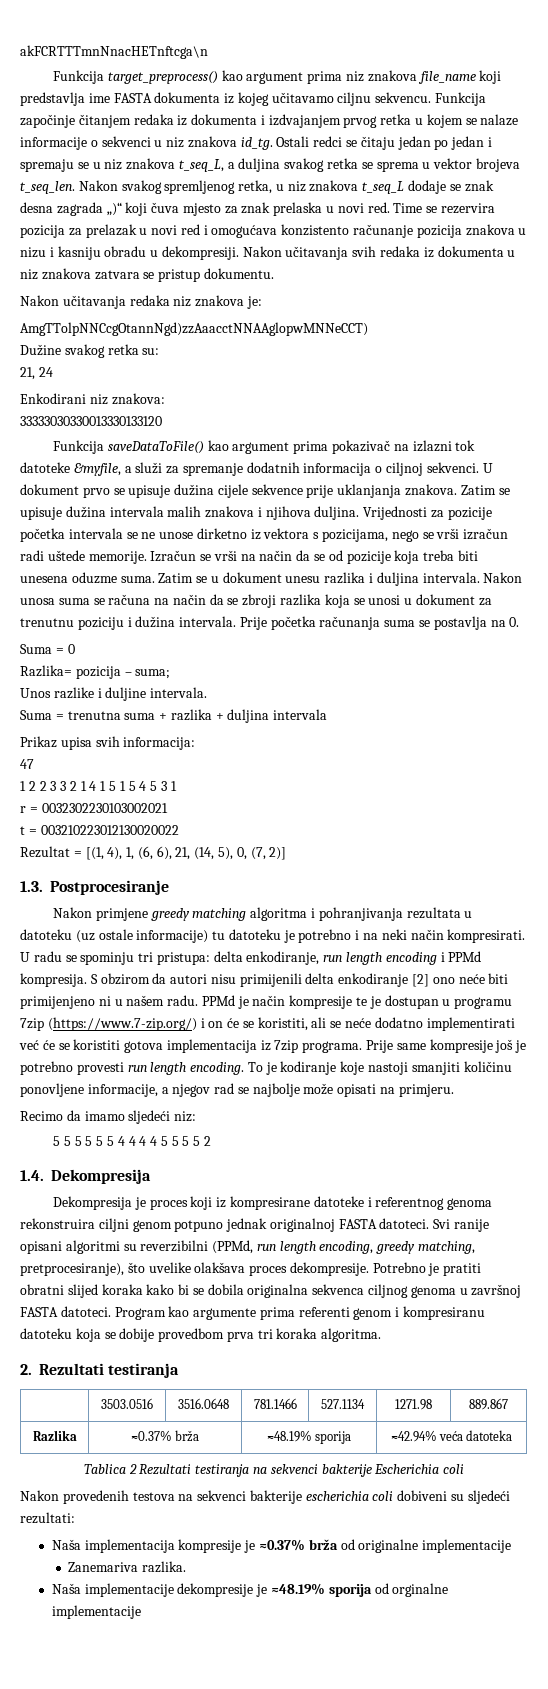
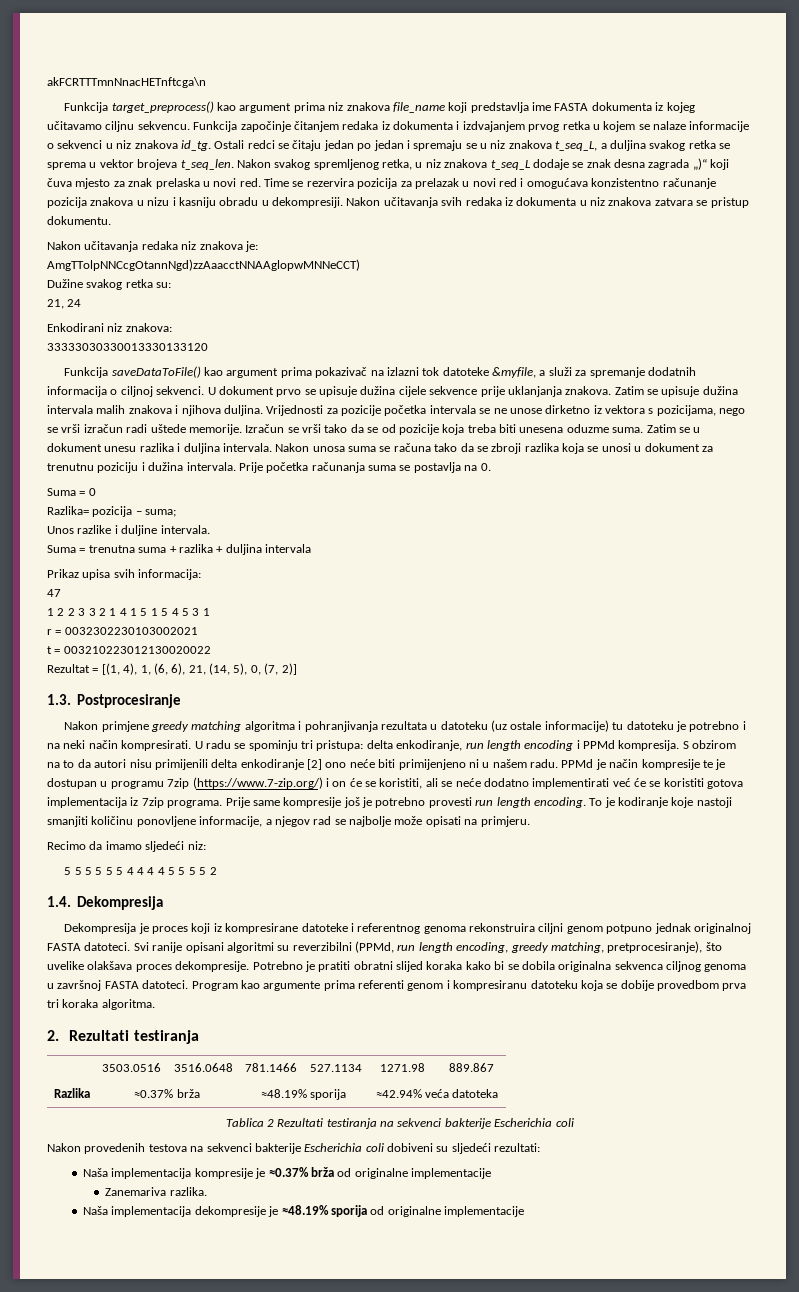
[281,224,350,236] konzistento -> [591,178,660,187] konzistentno
[240,550,293,561] na način -> [324,424,348,433] tako
[154,594,206,605] na način -> [434,443,458,452] tako
(150, 979) none -> [47,760,75,768] na to
[305,1491,369,1501] escherichia -> [304,1143,363,1152] Escherichia
[84,1583,174,1597] implementacije -> [111,1206,192,1217] implementacija
[392,1583,449,1597] orginalne -> [387,1206,441,1217] originalne

